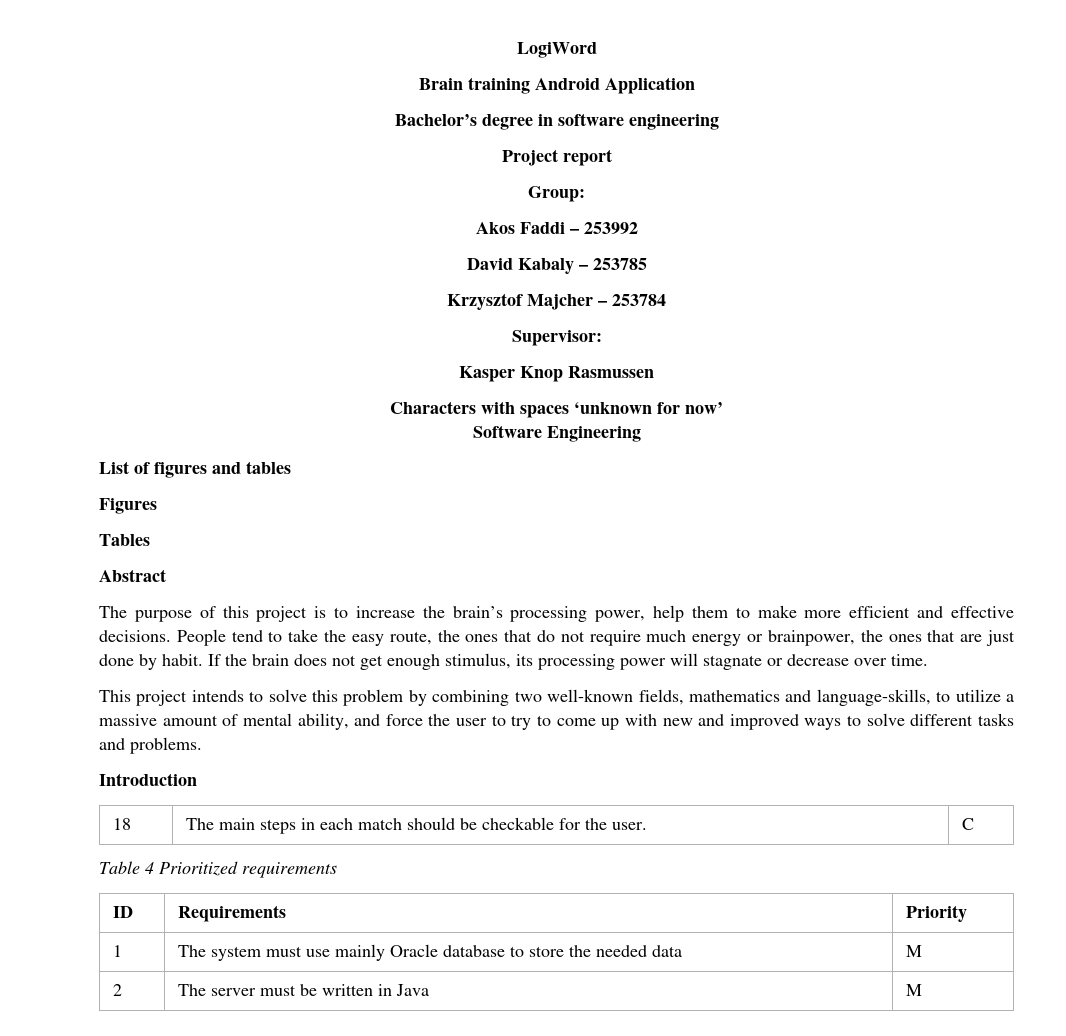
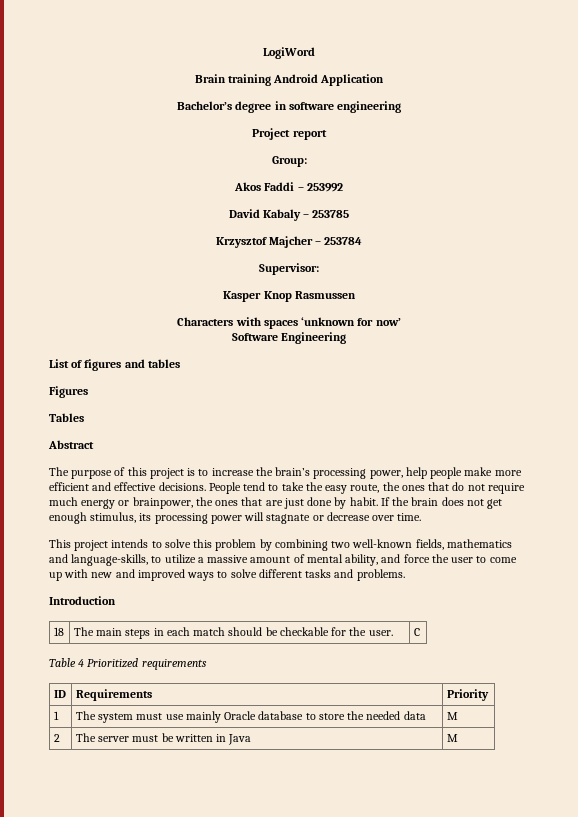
[691,606,750,618] them to -> [430,467,463,479] people
[511,715,551,730] try to -> (487, 559) none

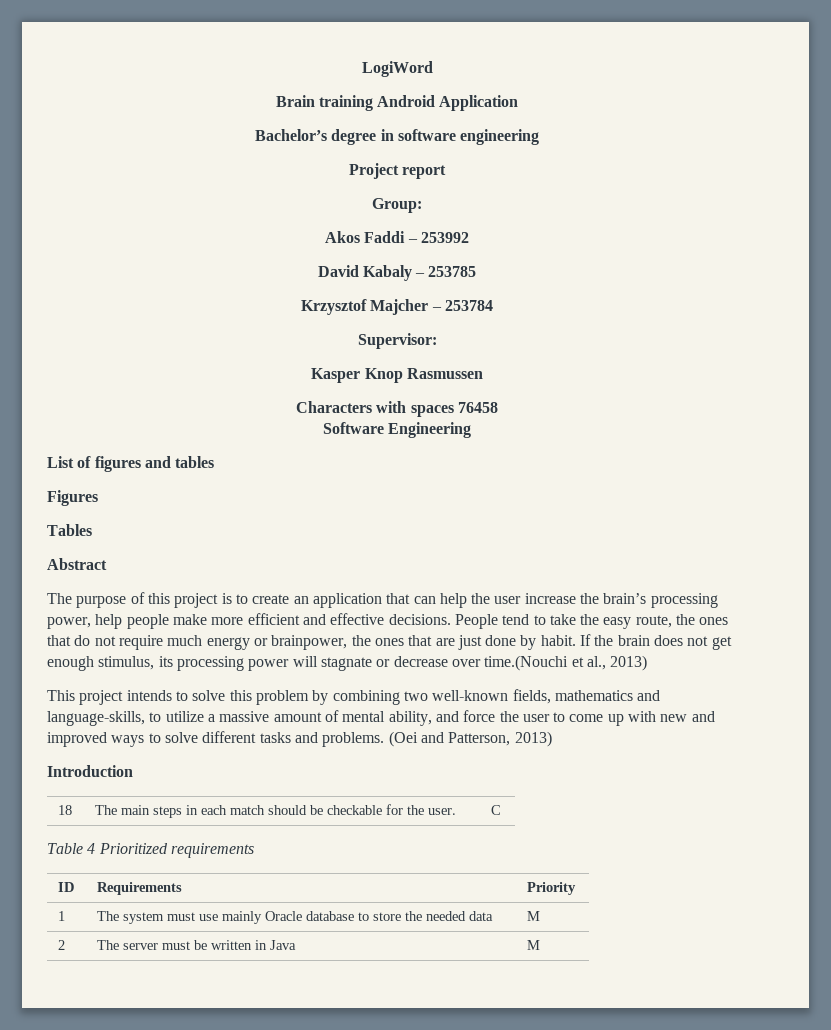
[301,317,401,326] ‘unknown for now’ -> [457,402,498,413] 76458
(209, 472) none -> [252,593,522,608] create an application that can help the user
[397,513,422,521] time. -> [484,655,648,671] time.(Nouchi et al., 2013)
(405, 575) none -> [388,731,552,747] (Oei and Patterson, 2013)

